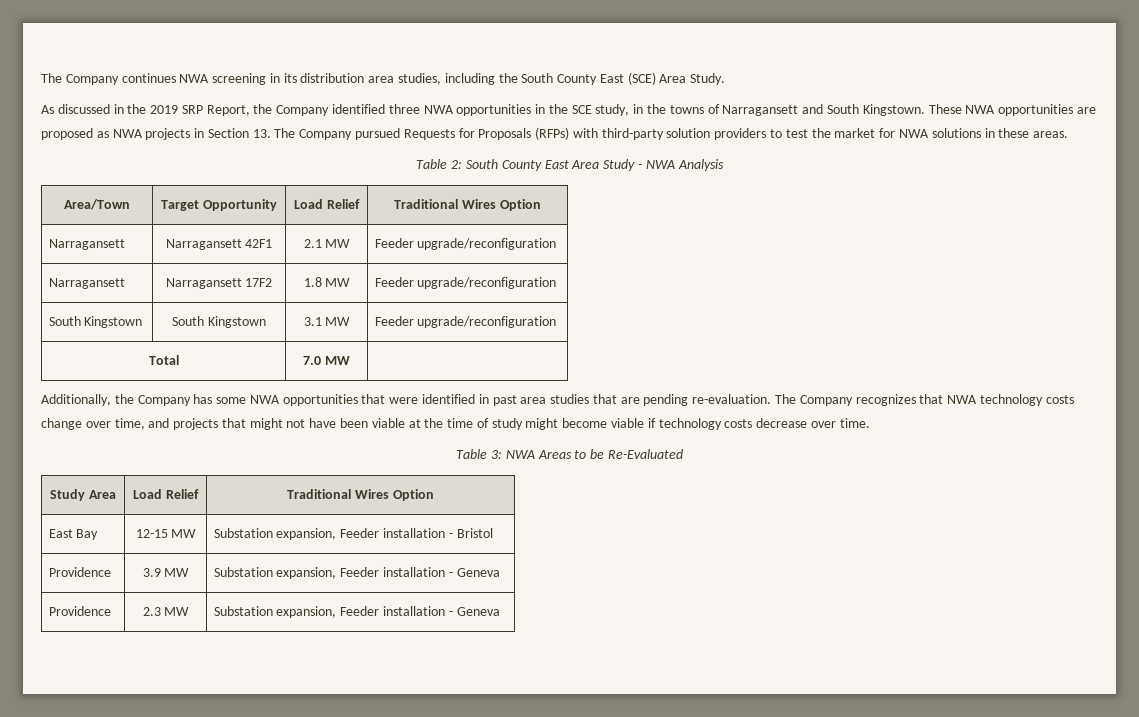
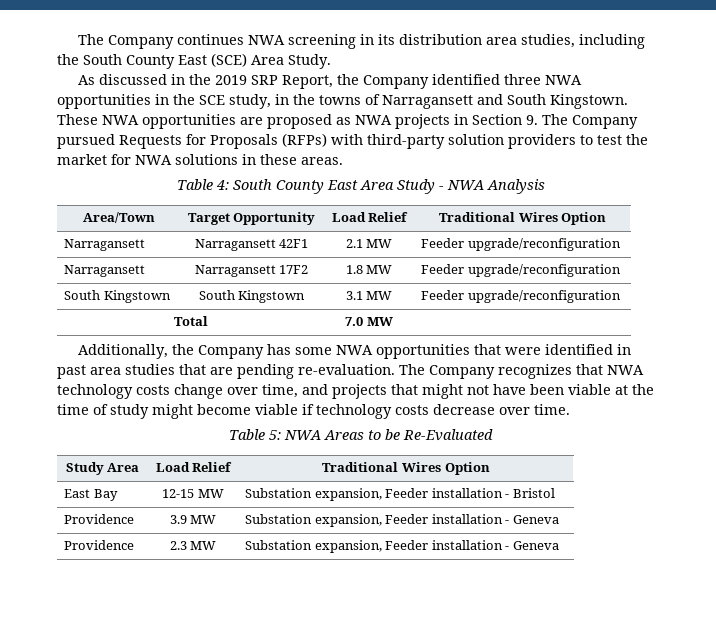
[252,129,271,138] 13. -> [526,115,538,125] 9.
[451,160,463,169] 2: -> [215,180,229,190] 4:
[490,450,502,459] 3: -> [269,430,281,440] 5:

